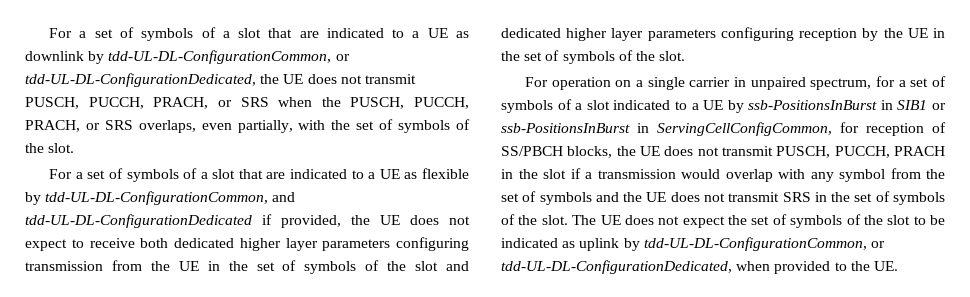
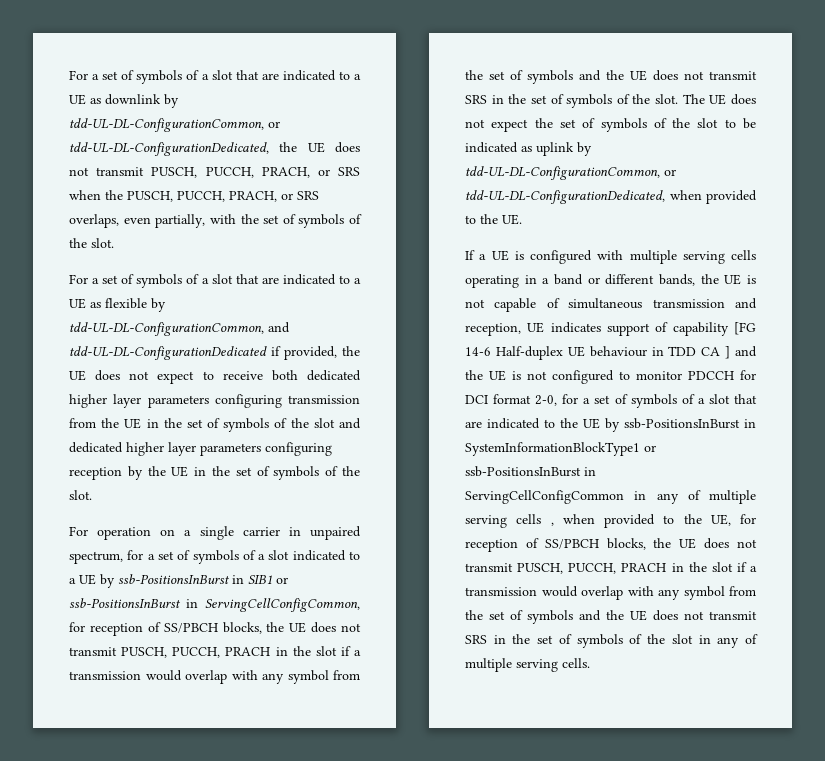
(898, 266) none -> [465,250,756,264] [465,274,756,288] [465,298,757,312] [465,322,756,336] [465,346,757,360] [465,370,756,384] [465,394,757,408] [465,418,756,432] [465,442,656,456] [465,466,596,477] [465,490,756,504] [465,514,756,528] [465,538,757,552] [465,562,757,574] [465,586,756,600] [465,610,757,624] [465,634,758,648] [465,658,590,672] // If a UE is configured with multiple serving cells operating in a band or different bands, the UE is not capable of simultaneous transmission and reception, UE indicates support of capability [FG 14-6 Half-duplex UE behaviour in TDD CA ] and the UE is not configured to monitor PDCCH for DCI format 2-0, for a set of symbols of a slot that are indicated to the UE by ssb-PositionsInBurst in SystemInformationBlockType1 or ssb-PositionsInBurst in ServingCellConfigCommon in any of multiple serving cells , when provided to the UE, for reception of SS/PBCH blocks, the UE does not transmit PUSCH, PUCCH, PRACH in the slot if a transmission would overlap with any symbol from the set of symbols and the UE does not transmit SRS in the set of symbols of the slot in any of multiple serving cells.

